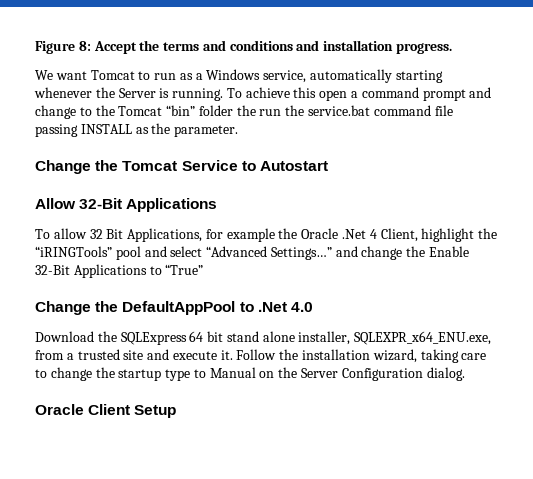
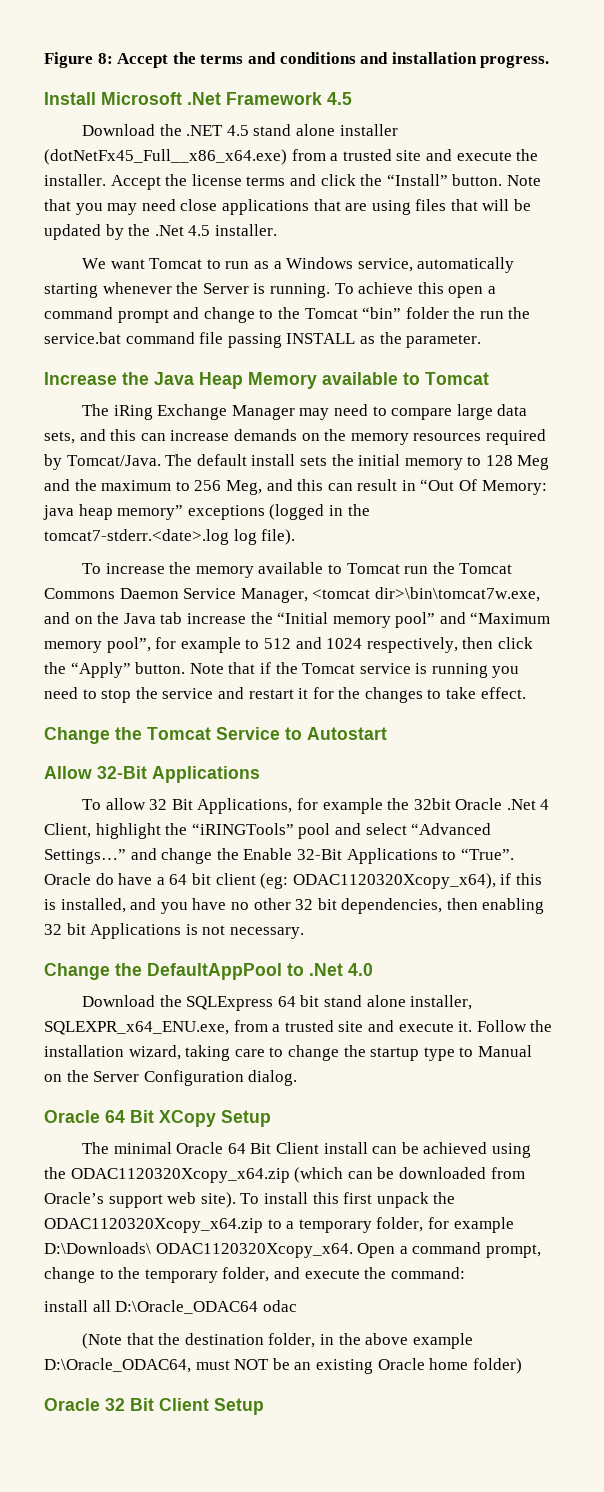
(453, 48) none -> [44,92,352,105] [81,124,398,136] [44,149,539,165] [44,174,541,190] [44,199,532,215] [44,224,277,240] // Install Microsoft .Net Framework 4.5 // Download the .NET 4.5 stand alone installer (dotNetFx45_Full__x86_x64.exe) from a trusted site and execute the installer. Accept the license terms and click the “Install” button. Note that you may need close applications that are using files that will be updated by the .Net 4.5 installer.
(239, 131) none -> [44,372,489,389] [81,404,528,420] [44,429,546,445] [44,454,550,470] [44,479,547,495] [43,504,370,520] [44,529,296,545] [81,562,513,578] [44,587,540,603] [44,612,551,628] [44,637,533,653] [44,662,520,678] [44,687,526,703] // Increase the Java Heap Memory available to Tomcat // The iRing Exchange Manager may need to compare large data sets, and this can increase demands on the memory resources required by Tomcat/Java. The default install sets the initial memory to 128 Meg and the maximum to 256 Meg, and this can result in “Out Of Memory: java heap memory” exceptions (logged in the tomcat7-stderr.<date>.log log file). // To increase the memory available to Tomcat run the Tomcat Commons Daemon Service Manager, <tomcat dir>\bin\tomcat7w.exe, and on the Java tab increase the “Initial memory pool” and “Maximum memory pool”, for example to 512 and 1024 respectively, then click the “Apply” button. Note that if the Tomcat service is running you need to stop the service and restart it for the changes to take effect.
(298, 233) none -> [413,798,451,810] 32bit
[165,264,204,275] “True” -> [460,848,514,860] [44,873,542,889] [44,898,545,914] [44,923,304,939] “True”. Oracle do have a 64 bit client (eg: ODAC1120320Xcopy_x64), if this is installed, and you have no other 32 bit dependencies, then enabling 32 bit Applications is not necessary.
(84, 409) none -> [105,1110,271,1127] [81,1142,531,1158] [44,1167,525,1183] [44,1192,456,1208] [44,1217,514,1233] [44,1242,541,1258] [44,1267,465,1283] [44,1300,297,1314] [81,1333,473,1349] [44,1358,522,1374] [44,1398,154,1411] 64 Bit XCopy Setup // The minimal Oracle 64 Bit Client install can be achieved using the ODAC1120320Xcopy_x64.zip (which can be downloaded from Oracle’s support web site). To install this first unpack the ODAC1120320Xcopy_x64.zip to a temporary folder, for example D:\Downloads\ ODAC1120320Xcopy_x64. Open a command prompt, change to the temporary folder, and execute the command: // install all D:\Oracle_ODAC64 odac // (Note that the destination folder, in the above example D:\Oracle_ODAC64, must NOT be an existing Oracle home folder) // Oracle 32 Bit

